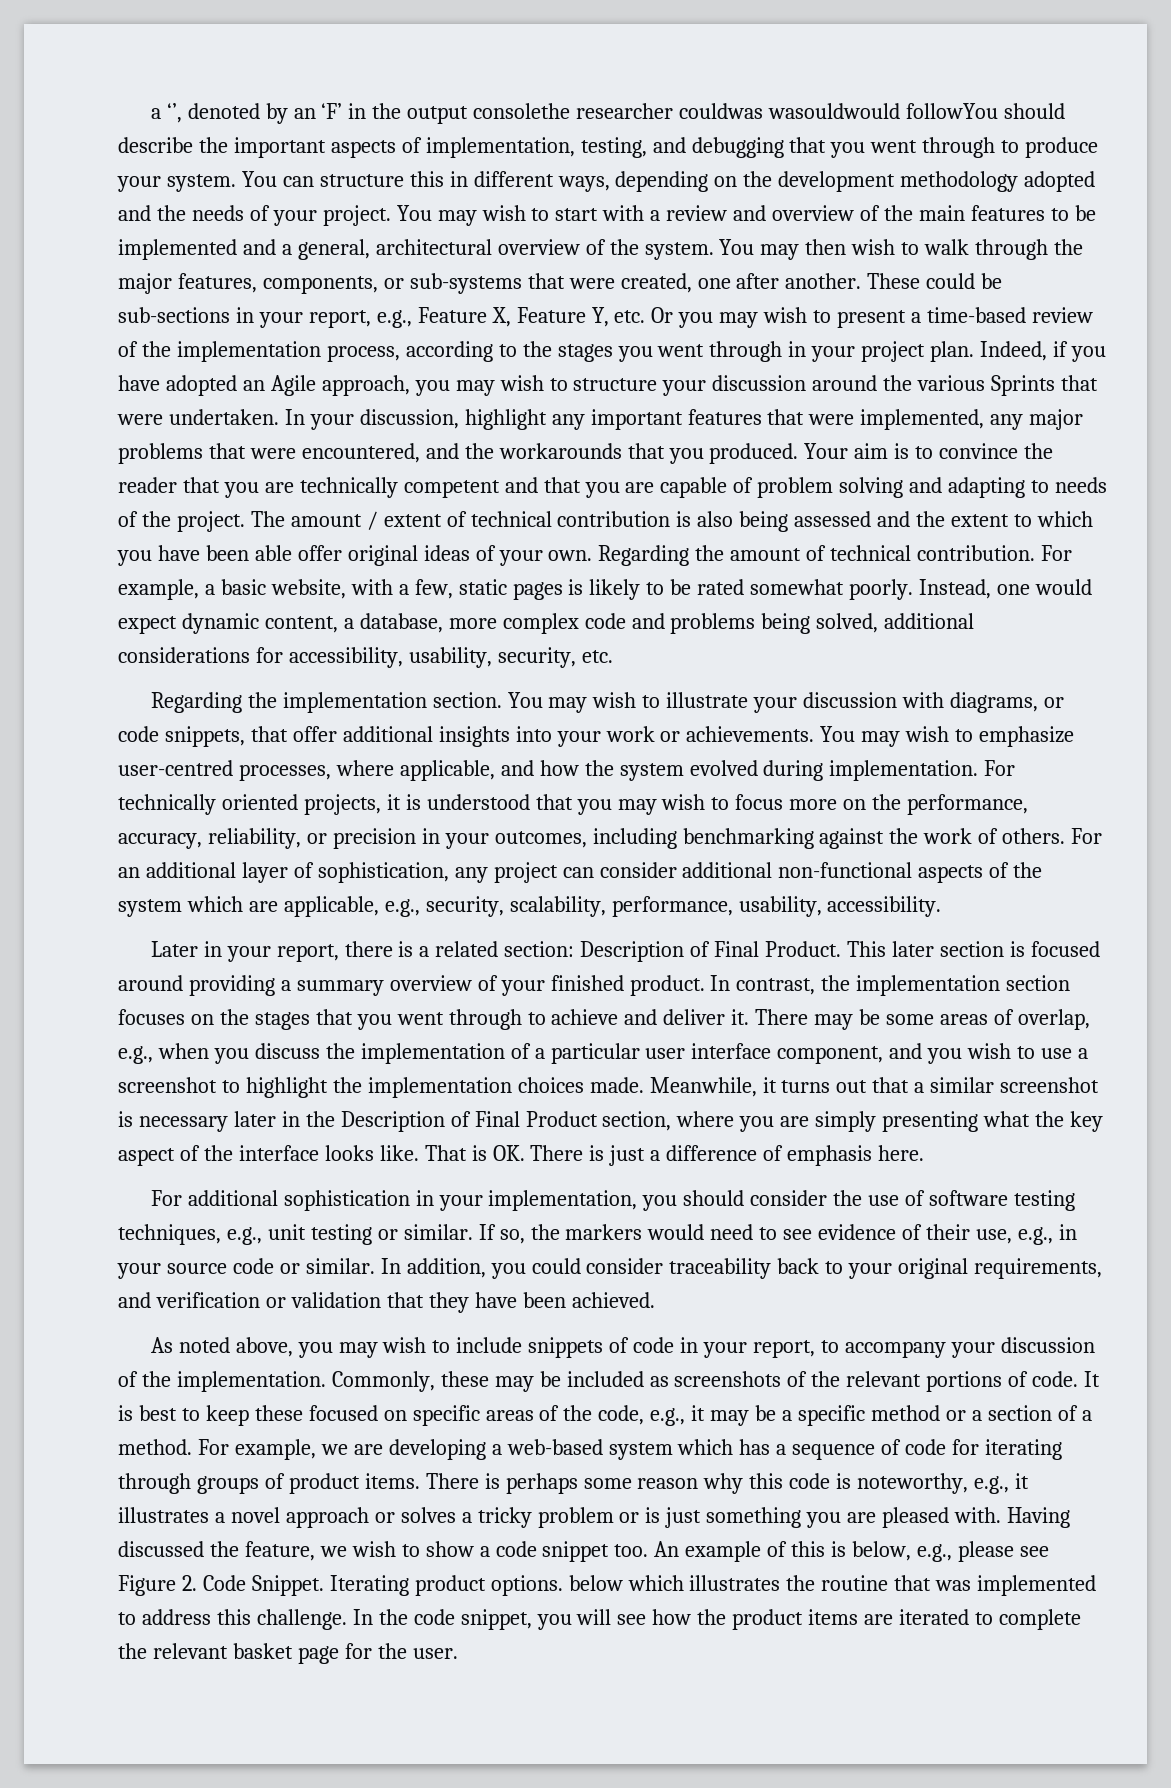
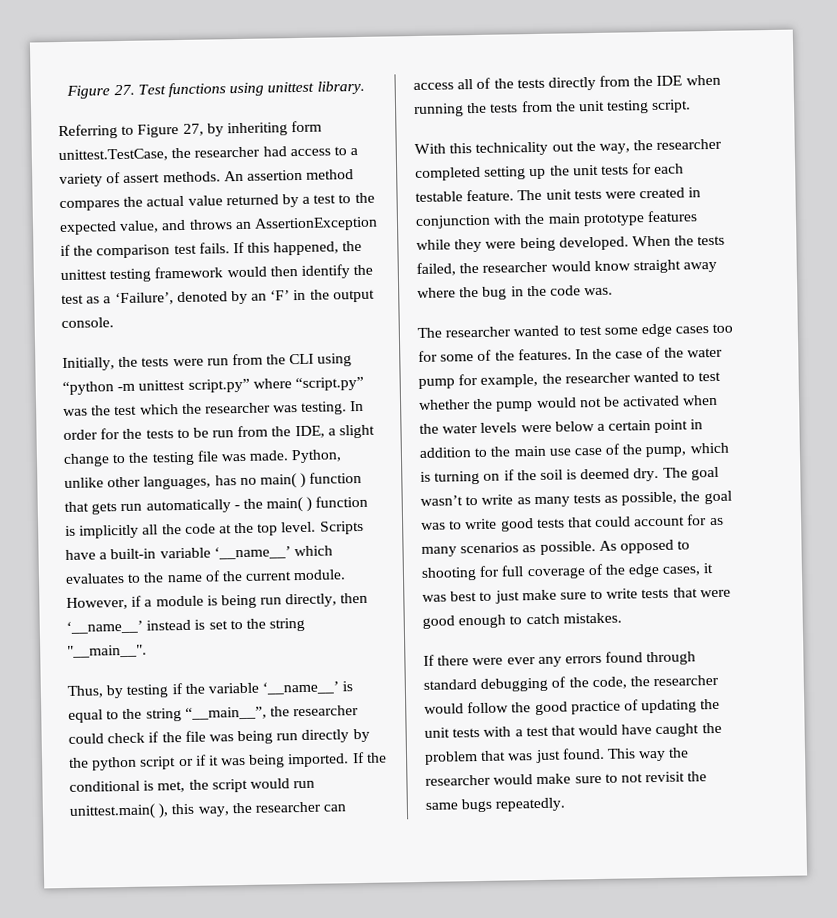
[150,103,182,123] a ‘’, -> [66,80,365,99] [58,120,323,140] [58,146,359,163] [59,169,355,188] [59,192,375,212] [59,216,378,236] [60,240,363,259] [60,264,374,283] [61,292,174,306] Figure 27. Test functions using unittest library. // Referring to Figure 27, by inheriting form unittest.TestCase, the researcher had access to a variety of assert methods. An assertion method compares the actual value returned by a test to the expected value, and throws an AssertionException if the comparison test fails. If this happened, the unittest testing framework would then identify the test as a ‘Failure’,
[473,103,1065,119] [118,137,1099,158] [117,171,1096,192] [118,205,1096,226] [118,239,1084,260] [118,273,1003,294] [118,307,1093,328] [118,341,1106,362] [118,375,1099,396] [117,409,1084,430] [118,443,1054,464] [118,477,1107,498] [118,511,1093,532] [117,545,1073,566] [118,579,1092,600] [118,613,975,634] [118,647,613,668] [150,692,1064,713] [118,726,1075,747] [118,760,1016,781] [118,794,1029,815] [118,828,1103,849] [118,862,1043,883] [118,896,942,917] [150,941,1100,962] [118,975,1071,996] [118,1009,1090,1030] [118,1043,1088,1064] [118,1077,1100,1098] [118,1111,1103,1132] [118,1145,925,1166] [150,1190,1075,1211] [118,1224,1077,1245] [117,1258,1103,1279] [118,1292,655,1313] [150,1337,1095,1358] [118,1371,1101,1392] [118,1405,1092,1426] [118,1439,1063,1460] [118,1473,1030,1494] [118,1507,1070,1528] [118,1541,1049,1562] [118,1575,1097,1596] [118,1609,1081,1630] [118,1643,458,1664] consolethe researcher couldwas wasouldwould followYou should describe the important aspects of implementation, testing, and debugging that you went through to produce your system. You can structure this in different ways, depending on the development methodology adopted and the needs of your project. You may wish to start with a review and overview of the main features to be implemented and a general, architectural overview of the system. You may then wish to walk through the major features, components, or sub-systems that were created, one after another. These could be sub-sections in your report, e.g., Feature X, Feature Y, etc. Or you may wish to present a time-based review of the implementation process, according to the stages you went through in your project plan. Indeed, if you have adopted an Agile approach, you may wish to structure your discussion around the various Sprints that were undertaken. In your discussion, highlight any important features that were implemented, any major problems that were encountered, and the workarounds that you produced. Your aim is to convince the reader that you are technically competent and that you are capable of problem solving and adapting to needs of the project. The amount / extent of technical contribution is also being assessed and the extent to which you have been able offer original ideas of your own. Regarding the amount of technical contribution. For example, a basic website, with a few, static pages is likely to be rated somewhat poorly. Instead, one would expect dynamic content, a database, more complex code and problems being solved, additional considerations for accessibility, usability, security, etc. // Regarding the implementation section. You may wish to illustrate your discussion with diagrams, or code snippets, that offer additional insights into your work or achievements. You may wish to emphasize user-centred processes, where applicable, and how the system evolved during implementation. For technically oriented projects, it is understood that you may wish to focus more on the performance, accuracy, reliability, or precision in your outcomes, including benchmarking against the work of others. For an additional layer of sophistication, any project can consider additional non-functional aspects of the system which are applicable, e.g., security, scalability, performance, usability, accessibility. // Later in your report, there is a related section: Description of Final Product. This later section is focused around providing a summary overview of your finished product. In contrast, the implementation section focuses on the stages that you went through to achieve and deliver it. There may be some areas of overlap, e.g., when you discuss the implementation of a particular user interface component, and you wish to use a screenshot to highlight the implementation choices made. Meanwhile, it turns out that a similar screenshot is necessary later in the Description of Final Product section, where you are simply presenting what the key aspect of the interface looks like. That is OK. There is just a difference of emphasis here. // For additional sophistication in your implementation, you should consider the use of software testing techniques, e.g., unit testing or similar. If so, the markers would need to see evidence of their use, e.g., in your source code or similar. In addition, you could consider traceability back to your original requirements, and verification or validation that they have been achieved. // As noted above, you may wish to include snippets of code in your report, to accompany your discussion of the implementation. Commonly, these may be included as screenshots of the relevant portions of code. It is best to keep these focused on specific areas of the code, e.g., it may be a specific method or a section of a method. For example, we are developing a web-based system which has a sequence of code for iterating through groups of product items. There is perhaps some reason why this code is noteworthy, e.g., it illustrates a novel approach or solves a tricky problem or is just something you are pleased with. Having discussed the feature, we wish to show a code snippet too. An example of this is below, e.g., please see Figure 2. Code Snippet. Iterating product options. below which illustrates the routine that was implemented to address this challenge. In the code snippet, you will see how the product items are iterated to complete the relevant basket page for the user. -> [61,317,114,329] [62,353,353,372] [62,376,364,396] [63,400,365,417] [63,424,376,441] [63,449,343,468] [64,471,363,490] [64,495,369,515] [65,520,364,539] [65,545,333,560] [65,569,347,584] [66,592,369,610] [66,617,306,634] [67,644,147,658] [67,681,354,699] [68,705,360,723] [68,728,370,745] [69,751,387,771] [69,778,316,793] [69,801,347,820] [413,74,721,91] [413,99,692,118] [414,138,723,156] [415,163,685,182] [415,187,702,203] [415,210,698,230] [416,235,726,253] [416,259,718,277] [417,285,614,300] [417,323,734,338] [418,346,723,362] [418,371,722,389] [419,394,719,412] [419,419,704,434] [419,442,729,458] [420,466,719,485] [420,490,732,508] [421,514,724,532] [421,539,691,557] [421,563,714,581] [422,587,731,604] [422,612,622,629] [423,651,697,668] [423,674,720,692] [424,698,721,716] [424,722,722,738] [424,747,690,765] [425,771,708,786] [425,797,566,813] console. // Initially, the tests were run from the CLI using “python -m unittest script.py” where “script.py” was the test which the researcher was testing. In order for the tests to be run from the IDE, a slight change to the testing file was made. Python, unlike other languages, has no main( ) function that gets run automatically - the main( ) function is implicitly all the code at the top level. Scripts have a built-in variable ‘__name__’ which evaluates to the name of the current module. However, if a module is being run directly, then ‘__name__’ instead is set to the string "__main__". // Thus, by testing if the variable ‘__name__’ is equal to the string “__main__”, the researcher could check if the file was being run directly by the python script or if it was being imported. If the conditional is met, the script would run unittest.main( ), this way, the researcher can access all of the tests directly from the IDE when running the tests from the unit testing script. // With this technicality out the way, the researcher completed setting up the unit tests for each testable feature. The unit tests were created in conjunction with the main prototype features while they were being developed. When the tests failed, the researcher would know straight away where the bug in the code was. // The researcher wanted to test some edge cases too for some of the features. In the case of the water pump for example, the researcher wanted to test whether the pump would not be activated when the water levels were below a certain point in addition to the main use case of the pump, which is turning on if the soil is deemed dry. The goal wasn’t to write as many tests as possible, the goal was to write good tests that could account for as many scenarios as possible. As opposed to shooting for full coverage of the edge cases, it was best to just make sure to write tests that were good enough to catch mistakes. // If there were ever any errors found through standard debugging of the code, the researcher would follow the good practice of updating the unit tests with a test that would have caught the problem that was just found. This way the researcher would make sure to not revisit the same bugs repeatedly.

